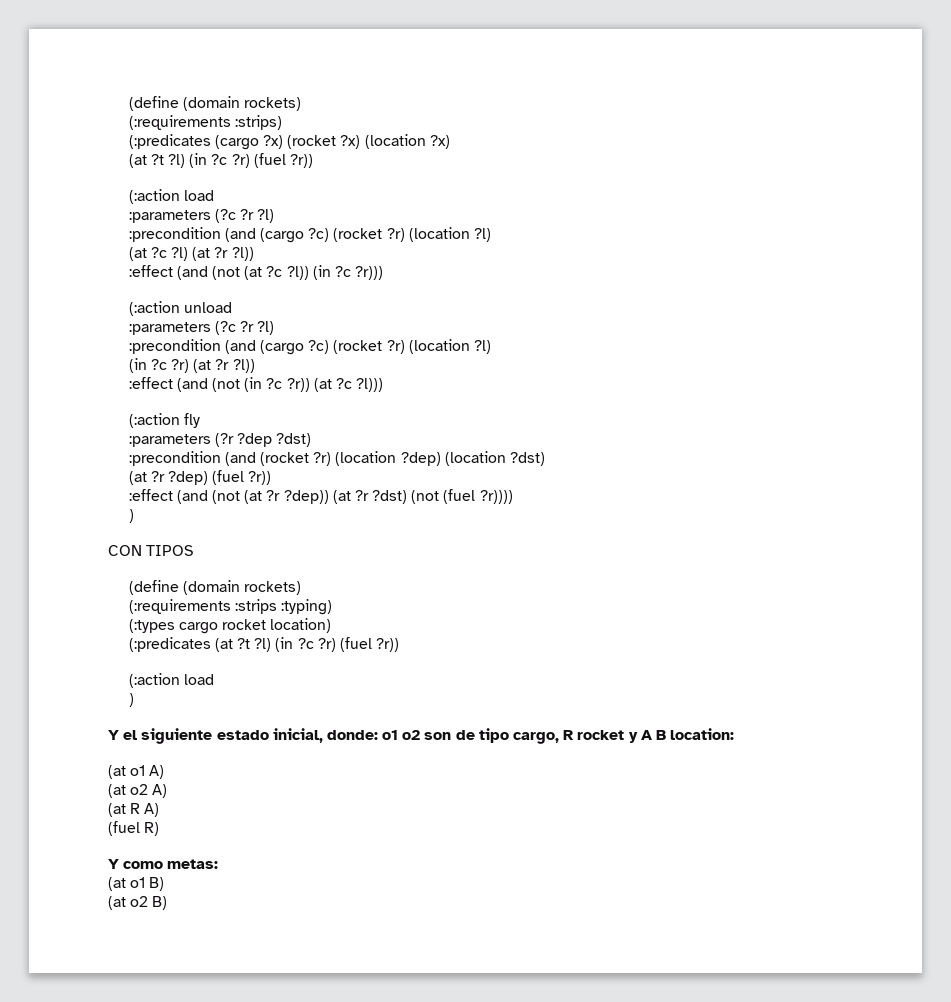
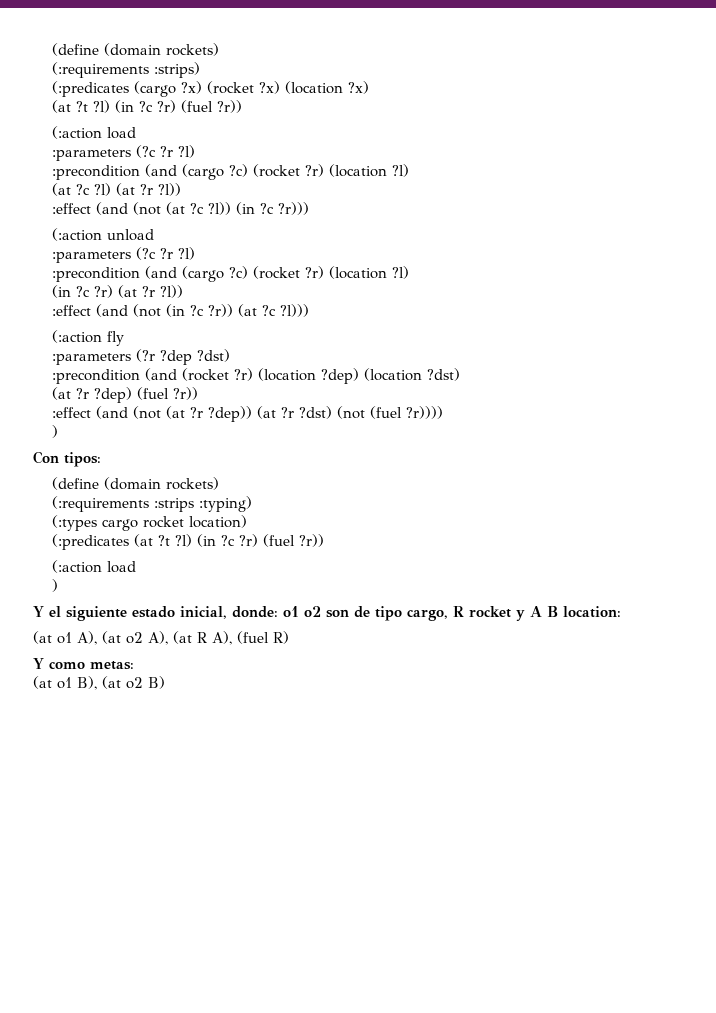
[108,545,195,556] CON TIPOS -> [33,451,101,467] Con tipos:
[149,765,165,779] [108,784,168,798] A) // (at o2 A) // -> [77,631,168,645] A), (at o2 A),
[144,803,160,817] A) // -> [212,631,232,645] A),
[149,877,165,891] B) // -> [77,676,97,690] B),

